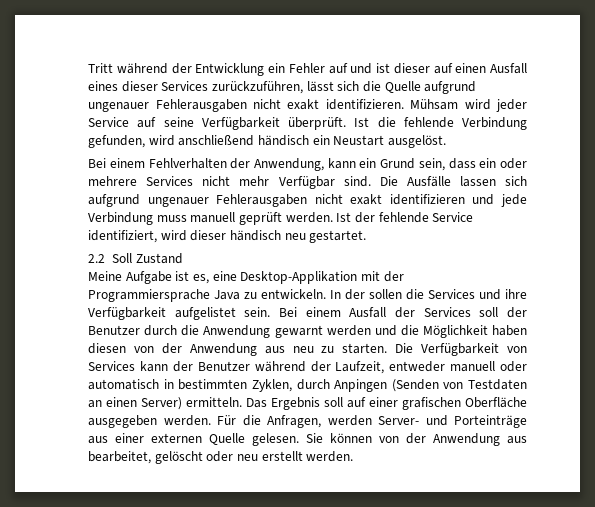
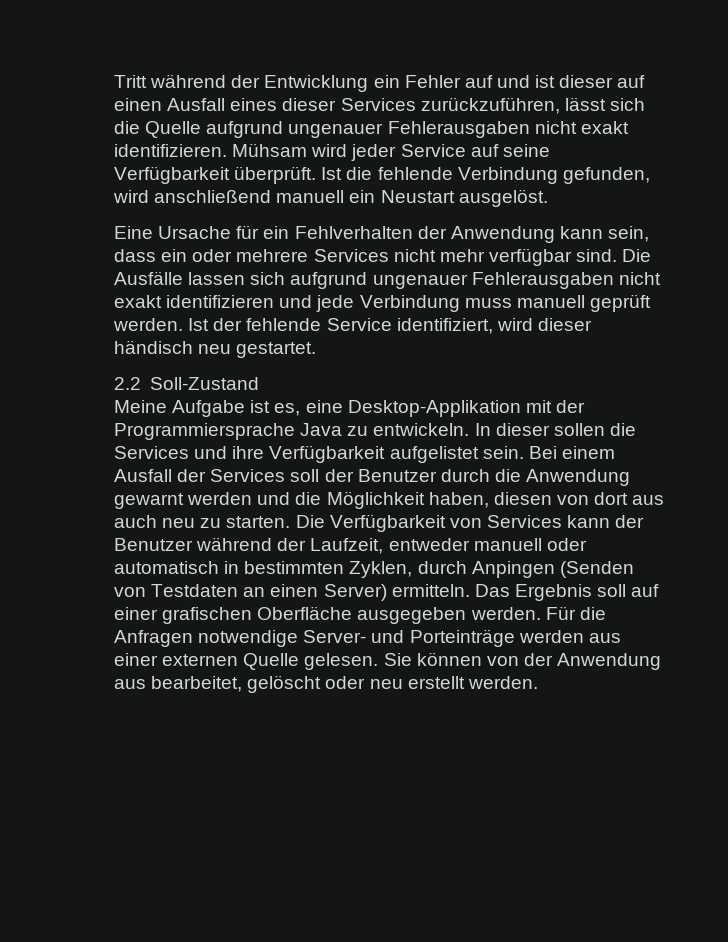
[258,135,310,146] händisch -> [276,190,345,203] manuell
[88,158,416,171] Bei einem Fehlverhalten der Anwendung, kann ein Grund -> [113,225,603,243] Eine Ursache für ein Fehlverhalten der Anwendung kann
[278,176,335,189] Verfügbar -> [488,248,572,266] verfügbar
[111,253,183,264] Soll Zustand -> [150,377,260,390] Soll-Zustand
[345,289,366,300] der -> [495,423,550,436] dieser
[491,325,527,336] haben -> [428,492,489,508] haben,
[161,343,285,356] der Anwendung aus -> [594,492,665,505] [113,515,157,528] dort aus auch
[267,415,372,428] Anfragen, werden -> [113,630,299,647] Anfragen notwendige
(527, 421) none -> [518,630,584,643] werden

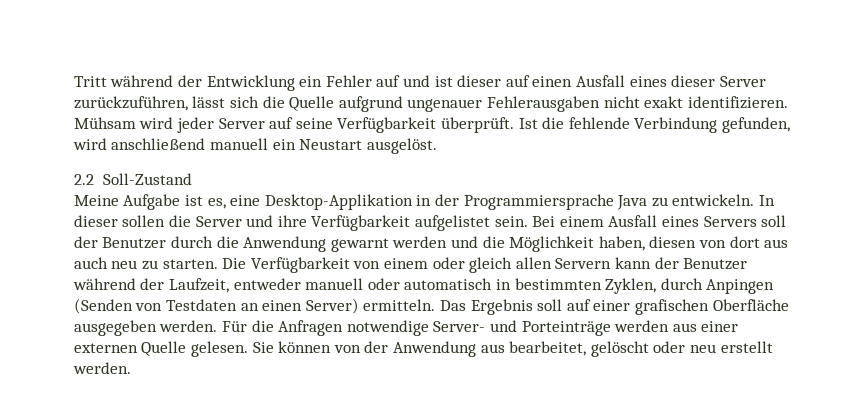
[340,98,416,111] Services -> [719,76,766,87] Server
[400,144,466,157] Service -> [218,118,265,129] Server
[113,225,650,243] [113,248,652,266] [113,271,661,289] [113,294,651,312] [112,318,592,334] [113,340,317,358] // Eine Ursache für ein Fehlverhalten der Anwendung kann sein, dass ein oder mehrere Services nicht mehr verfügbar sind. Die Ausfälle lassen sich aufgrund ungenauer Fehlerausgaben nicht exakt identifizieren und jede Verbindung muss manuell geprüft werden. Ist der fehlende Service identifiziert, wird dieser händisch neu gestartet. -> (437, 146) none
[525,400,552,413] mit -> [416,195,432,206] in
[113,446,189,459] Services -> [195,216,242,227] Server
[177,469,286,482] der Services -> [661,216,757,227] eines Servers
[486,515,562,528] Services -> [383,257,612,273] einem oder gleich allen Servern

